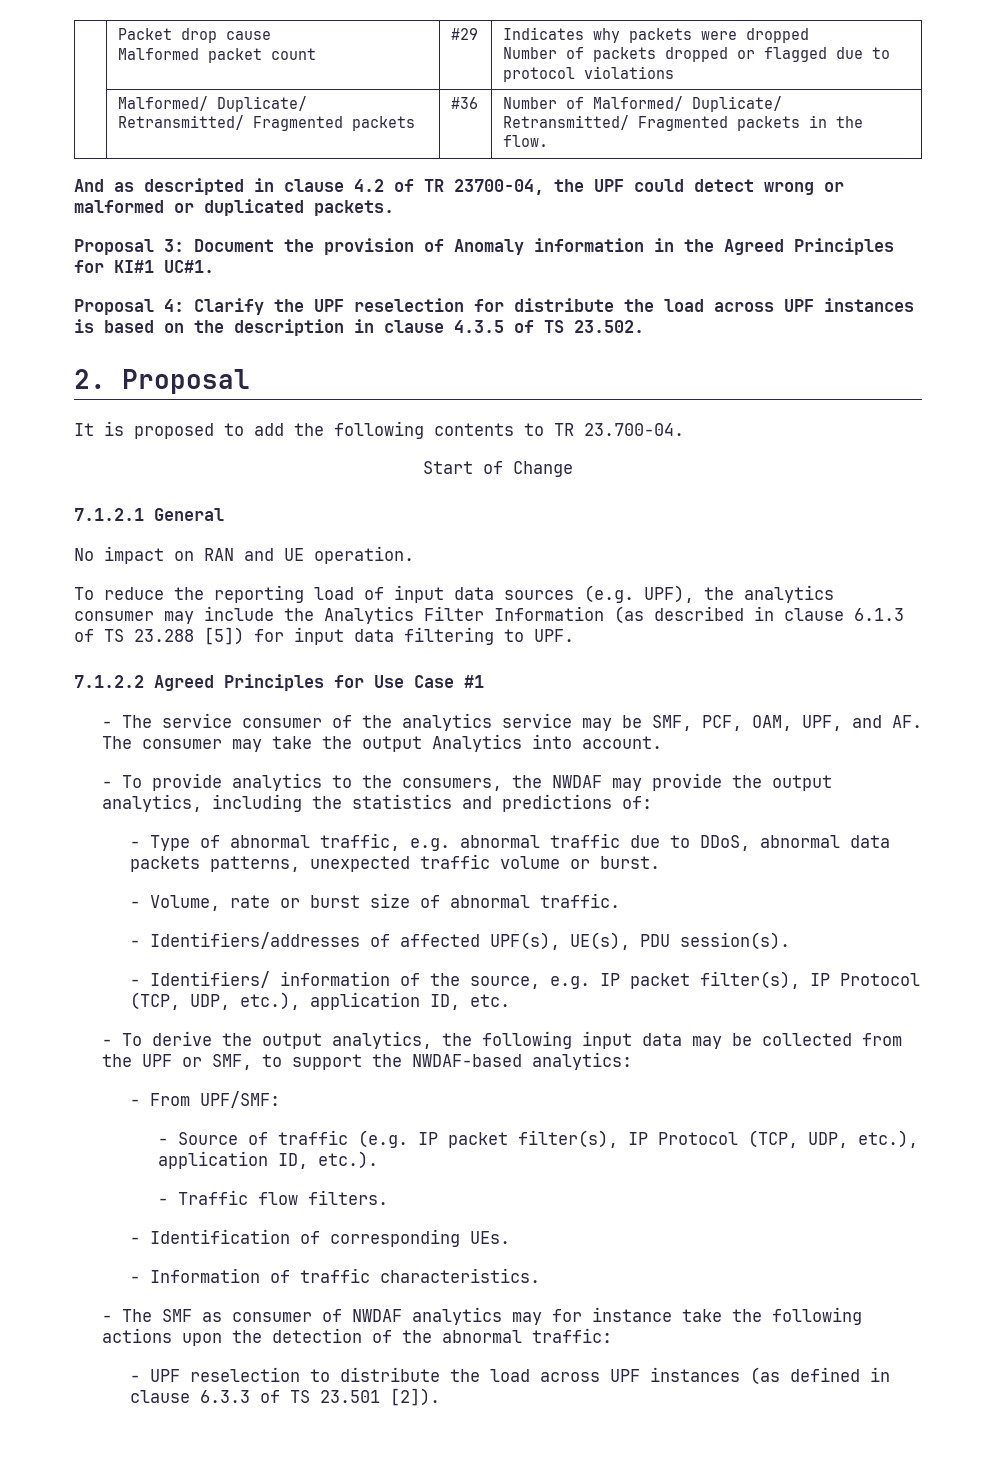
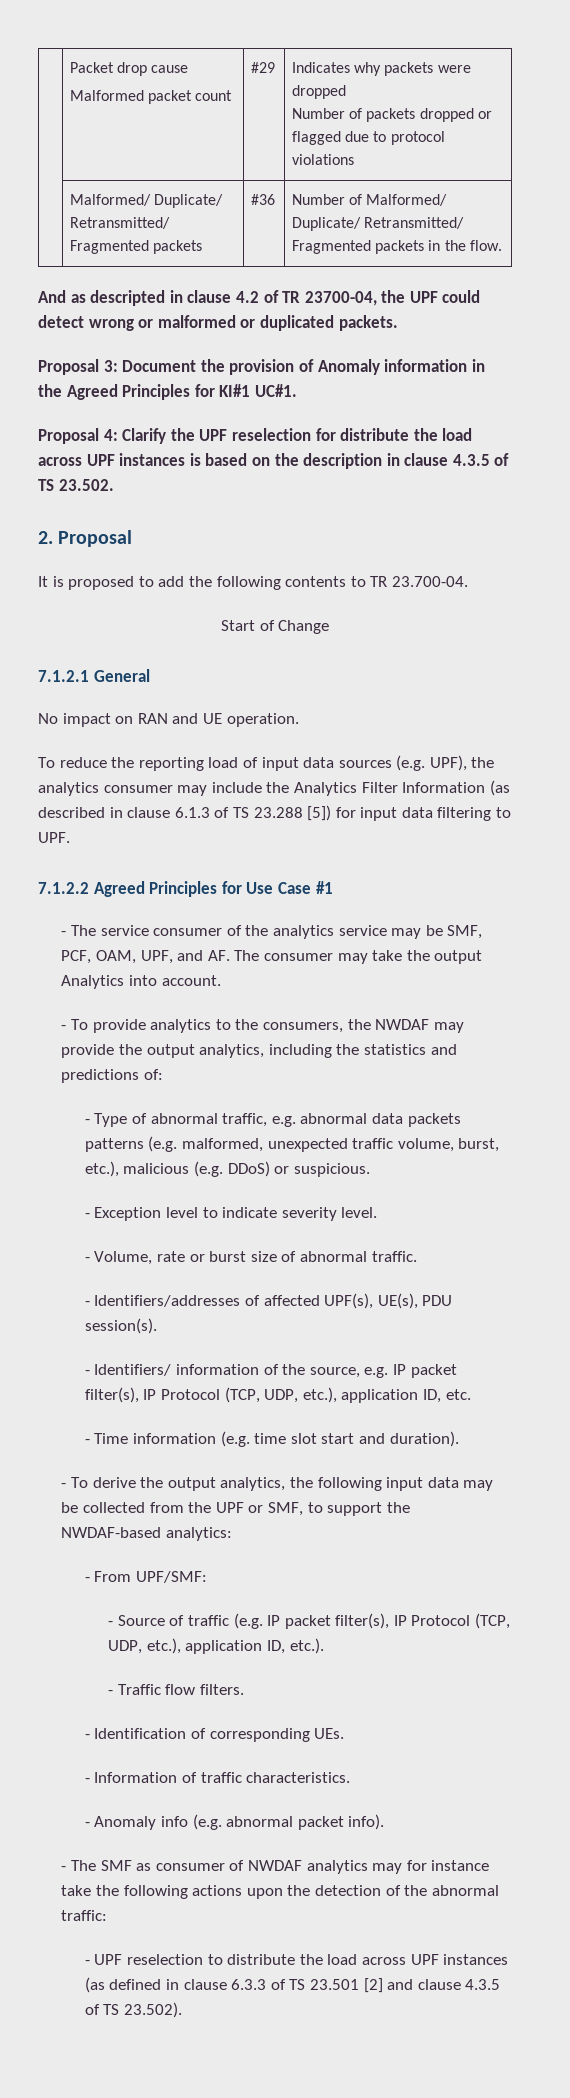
[549,833,890,851] [129,854,660,872] traffic due to DDoS, abnormal data packets patterns, unexpected traffic volume or burst. -> [371,1113,461,1127] [84,1136,500,1152] [84,1161,370,1177] [84,1207,378,1221] data packets patterns (e.g. malformed, unexpected traffic volume, burst, etc.), malicious (e.g. DDoS) or suspicious. // - Exception level to indicate severity level.
(510, 1000) none -> [84,1431,459,1447] // - Time information (e.g. time slot start and duration).
(540, 1275) none -> [84,1814,385,1830] // - Anomaly info (e.g. abnormal packet info).
[389,1388,440,1406] [2]). -> [363,1978,501,1993] [84,2002,182,2018] [2] and clause 4.3.5 of TS 23.502).

